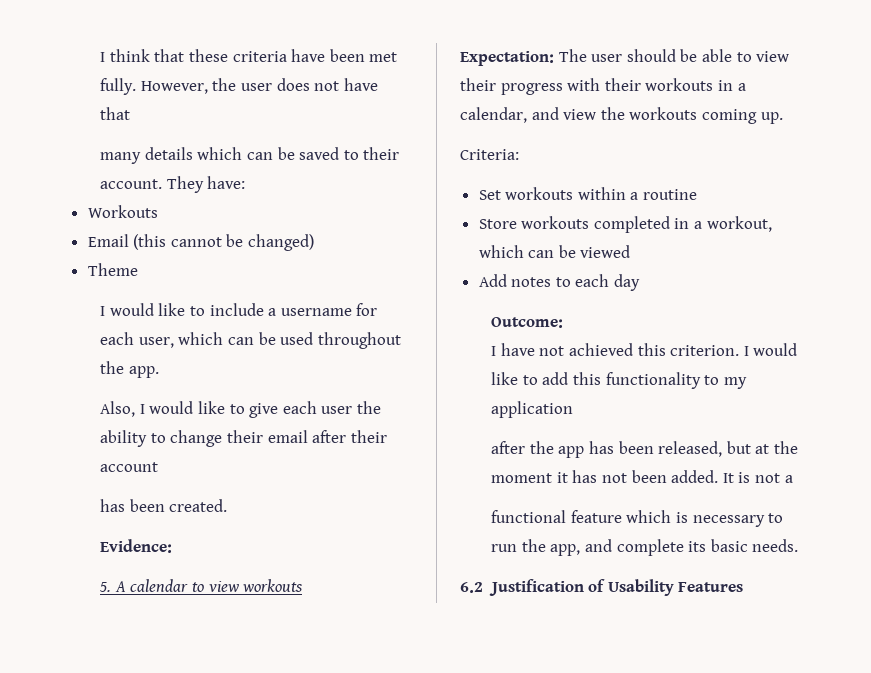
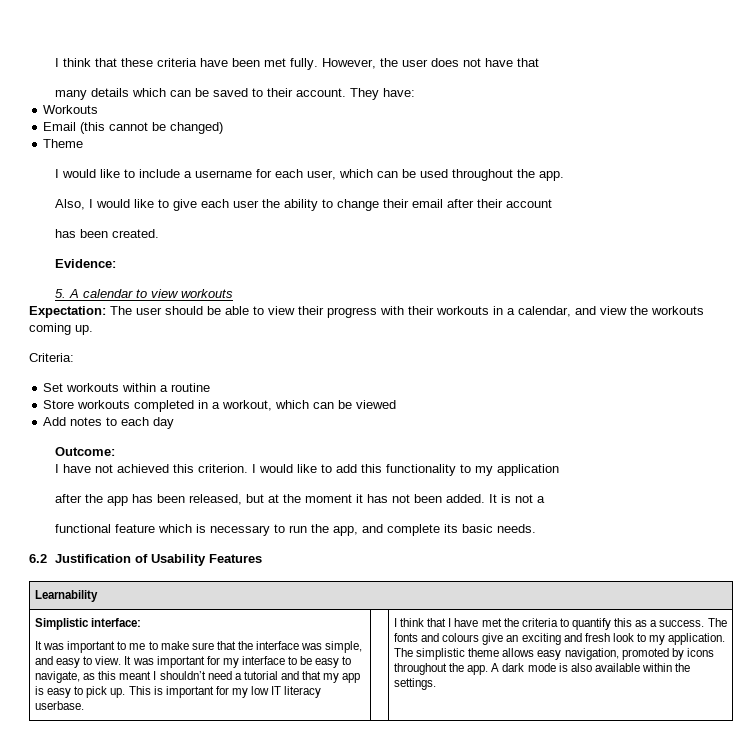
(744, 587) none -> [35,590,99,602] [35,618,142,630] [35,641,363,653] [35,656,352,668] [35,671,361,683] [35,686,322,698] [35,701,85,710] [394,618,727,630] [394,633,726,645] [394,648,714,660] [394,663,691,675] [394,678,437,690] // Learnability // Simplistic interface: // It was important to me to make sure that the interface was simple, and easy to view. It was important for my interface to be easy to navigate, as this meant I shouldn’t need a tutorial and that my app is easy to pick up. This is important for my low IT literacy userbase. | | I think that I have met the criteria to quantify this as a success. The fonts and colours give an exciting and fresh look to my application. The simplistic theme allows easy navigation, promoted by icons throughout the app. A dark mode is also available within the settings.

